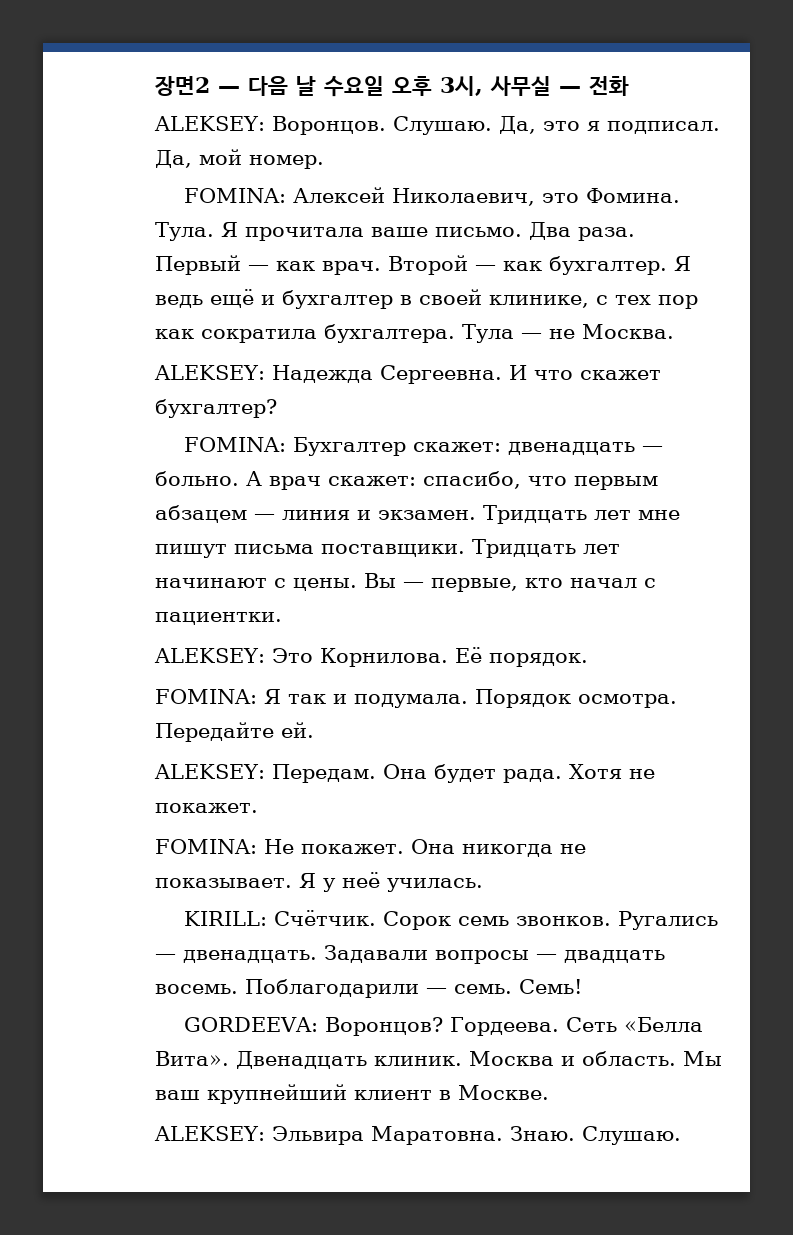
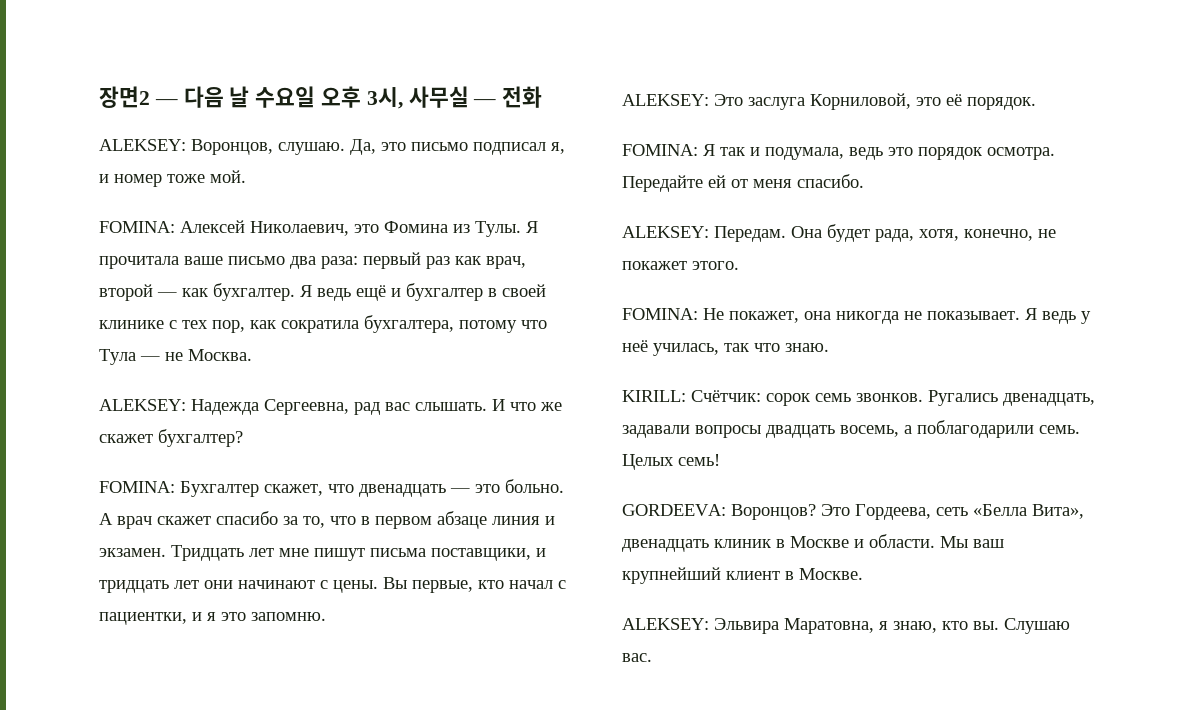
[271,116,720,135] [155,149,324,169] [184,187,681,206] [155,222,635,241] [155,255,468,275] Воронцов. Слушаю. Да, это я подписал. Да, мой номер. // FOMINA: Алексей Николаевич, это Фомина. Тула. Я прочитала ваше письмо. Два раза. Первый — как врач. Второй -> [191,139,565,155] [99,170,246,187] [99,220,538,237] [99,252,526,269] [99,284,153,301] Воронцов, слушаю. Да, это письмо подписал я, и номер тоже мой. // FOMINA: Алексей Николаевич, это Фомина из Тулы. Я прочитала ваше письмо два раза: первый раз как врач, второй
[489,295,589,308] клинике, -> [99,320,164,329] клинике
[658,295,698,309] пор -> [212,320,245,333] пор,
[324,324,455,343] бухгалтера. -> [364,315,547,333] бухгалтера, потому что
[379,365,502,384] Сергеевна. -> [264,399,487,415] Сергеевна, рад вас слышать.
(573, 375) none -> [540,402,562,411] же
[413,442,502,452] скажет: -> [264,484,354,496] скажет, что
(664, 449) none -> [475,484,500,493] это
[328,471,658,490] [155,505,275,523] скажет: спасибо, что первым абзацем — -> [157,511,487,529] скажет спасибо за то, что в первом абзаце
[321,539,620,558] поставщики. Тридцать лет -> [431,548,546,561] [99,580,233,593] поставщики, и тридцать лет они
[403,582,424,588] — -> (407, 583) none
[155,612,282,625] [154,647,482,667] пациентки. // ALEKSEY: Это Корнилова. Её -> [99,612,326,625] [622,93,962,110] пациентки, и я это запомню. // ALEKSEY: Это заслуга Корниловой, это её
[354,689,677,708] [155,722,314,742] [154,764,655,783] [155,803,258,813] подумала. Порядок осмотра. Передайте ей. // ALEKSEY: Передам. Она будет рада. Хотя не покажет. -> [765,147,1055,160] [622,174,864,192] [622,224,1056,242] [622,261,739,270] подумала, ведь это порядок осмотра. Передайте ей от меня спасибо. // ALEKSEY: Передам. Она будет рада, хотя, конечно, не покажет этого.
[301,839,455,854] покажет. Она -> [729,311,831,323] покажет, она
(316, 880) none -> [1042,311,1076,324] ведь
[387,878,483,892] училась. -> [653,343,829,356] училась, так что знаю.
[274,910,452,930] Счётчик. Сорок -> [691,390,810,406] Счётчик: сорок
[155,945,665,964] [155,979,582,998] [184,1017,704,1036] [155,1051,676,1069] — двенадцать. Задавали вопросы — двадцать восемь. Поблагодарили — семь. Семь! // GORDEEVA: Воронцов? Гордеева. Сеть «Белла Вита». Двенадцать клиник. Москва и область. -> [1003,393,1095,406] [622,420,1080,438] [622,454,720,470] [622,504,1084,520] [622,534,935,552] двенадцать, задавали вопросы двадцать восемь, а поблагодарили семь. Целых семь! // GORDEEVA: Воронцов? Это Гордеева, сеть «Белла Вита», двенадцать клиник в Москве и области.
[370,1126,681,1145] Маратовна. Знаю. Слушаю. -> [784,618,1070,634] [622,653,652,662] Маратовна, я знаю, кто вы. Слушаю вас.

